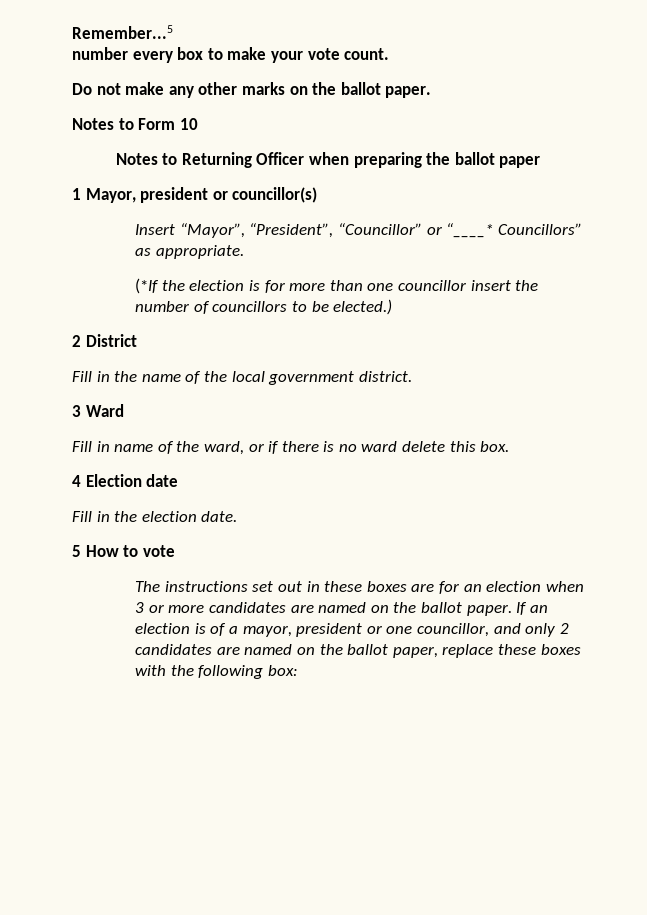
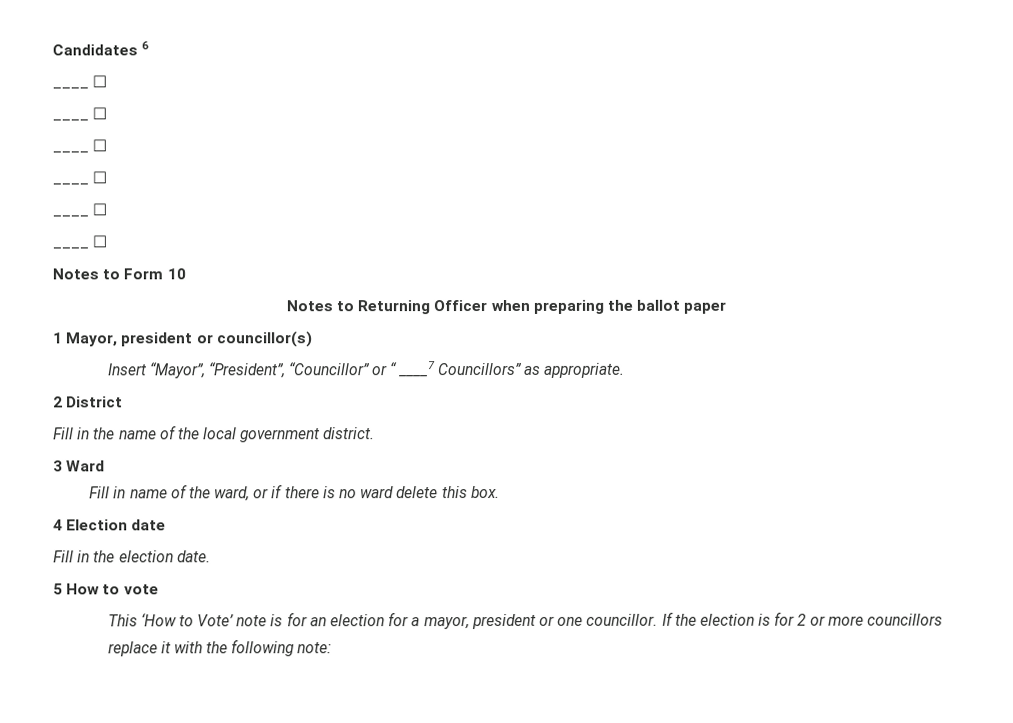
[72,25,173,39] [72,47,390,63] [72,82,432,98] Remember...5 // number every box to make your vote count. // Do not make any other marks on the ballot paper. -> [52,41,150,56] [52,75,108,90] [52,107,108,122] [52,139,108,154] [52,171,108,186] [52,203,108,218] [52,235,108,250] Candidates 6 // ____ ☐ // ____ ☐ // ____ ☐ // ____ ☐ // ____ ☐ // ____ ☐
[446,223,494,238] “____* -> [390,361,436,378] “ ____7
[135,278,539,294] [135,299,393,315] // (*If the election is for more than one councillor insert the number of councillors to be elected.) -> (626, 370) none
[135,581,584,594] [135,602,548,616] [135,623,227,636] The instructions set out in these boxes are for an election when 3 or more candidates are named on the ballot paper. If an election is of -> [107,612,410,627] This ‘How to Vote’ note is for an election for
[417,623,569,637] [135,644,581,658] councillor, and only 2 candidates are named on the ballot paper, replace these boxes -> [586,611,944,626] [107,641,171,657] councillor. If the election is for 2 or more councillors replace it
[268,665,299,676] box: -> [297,642,333,654] note:

